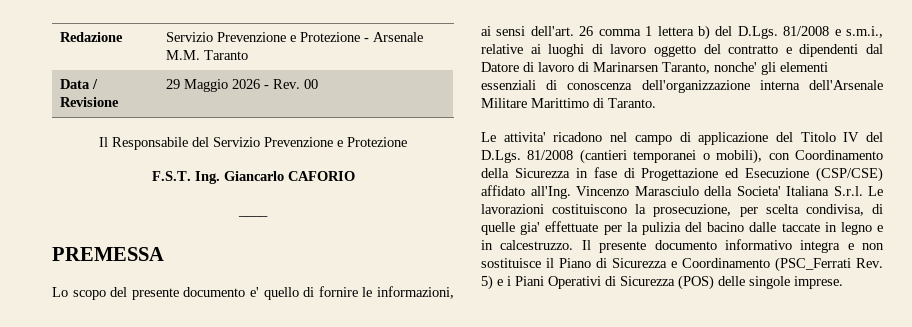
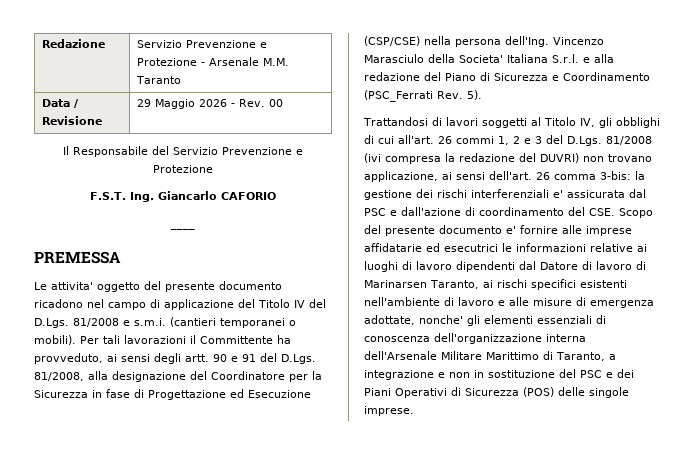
[52,286,455,300] Lo scopo del presente documento e' quello di fornire le informazioni, -> [34,281,282,292] [34,299,326,310] [34,317,296,328] [34,335,291,345] [34,353,316,364] [34,371,322,382] [34,389,311,400] [364,36,604,47] [364,54,614,63] [364,72,650,81] [364,90,482,102] [363,117,660,128] [364,135,652,146] [364,153,652,164] [364,171,438,182] Le attivita' oggetto del presente documento ricadono nel campo di applicazione del Titolo IV del D.Lgs. 81/2008 e s.m.i. (cantieri temporanei o mobili). Per tali lavorazioni il Committente ha provveduto, ai sensi degli artt. 90 e 91 del D.Lgs. 81/2008, alla designazione del Coordinatore per la Sicurezza in fase di Progettazione ed Esecuzione (CSP/CSE) nella persona dell'Ing. Vincenzo Marasciulo della Societa' Italiana S.r.l. e alla redazione del Piano di Sicurezza e Coordinamento (PSC_Ferrati Rev. 5). // Trattandosi di lavori soggetti al Titolo IV, gli obblighi di cui all'art. 26 commi 1, 2 e 3 del D.Lgs. 81/2008 (ivi compresa la redazione del DUVRI) non trovano applicazione,
[645,25,883,40] 1 lettera b) del D.Lgs. 81/2008 e s.m.i., -> [600,171,645,180] [364,189,646,200] [364,207,653,218] [364,225,632,236] [364,243,586,252] 3-bis: la gestione dei rischi interferenziali e' assicurata dal PSC e dall'azione di coordinamento del CSE. Scopo del presente documento e' fornire alle imprese affidatarie ed esecutrici le informazioni
[654,44,792,57] oggetto del contratto e -> (452, 265) none
(710, 68) none -> [482,279,627,290] [364,297,654,308] [364,315,415,325] ai rischi specifici esistenti nell'ambiente di lavoro e alle misure di emergenza adottate,
[608,98,656,108] [481,132,883,145] [481,149,883,164] [481,167,883,182] [481,185,883,199] [481,204,883,217] [481,221,883,235] [481,239,884,253] [481,257,883,272] [481,275,511,290] Taranto. // Le attivita' ricadono nel campo di applicazione del Titolo IV del D.Lgs. 81/2008 (cantieri temporanei o mobili), con Coordinamento della Sicurezza in fase di Progettazione ed Esecuzione (CSP/CSE) affidato all'Ing. Vincenzo Marasciulo della Societa' Italiana S.r.l. Le lavorazioni costituiscono la prosecuzione, per scelta condivisa, di quelle gia' effettuate per la pulizia del bacino dalle taccate in legno e in calcestruzzo. Il presente documento informativo integra e non sostituisce il Piano di Sicurezza e Coordinamento (PSC_Ferrati Rev. 5) e i -> [556,352,616,361] [364,369,634,380] Taranto, a integrazione e non in sostituzione del PSC e dei

